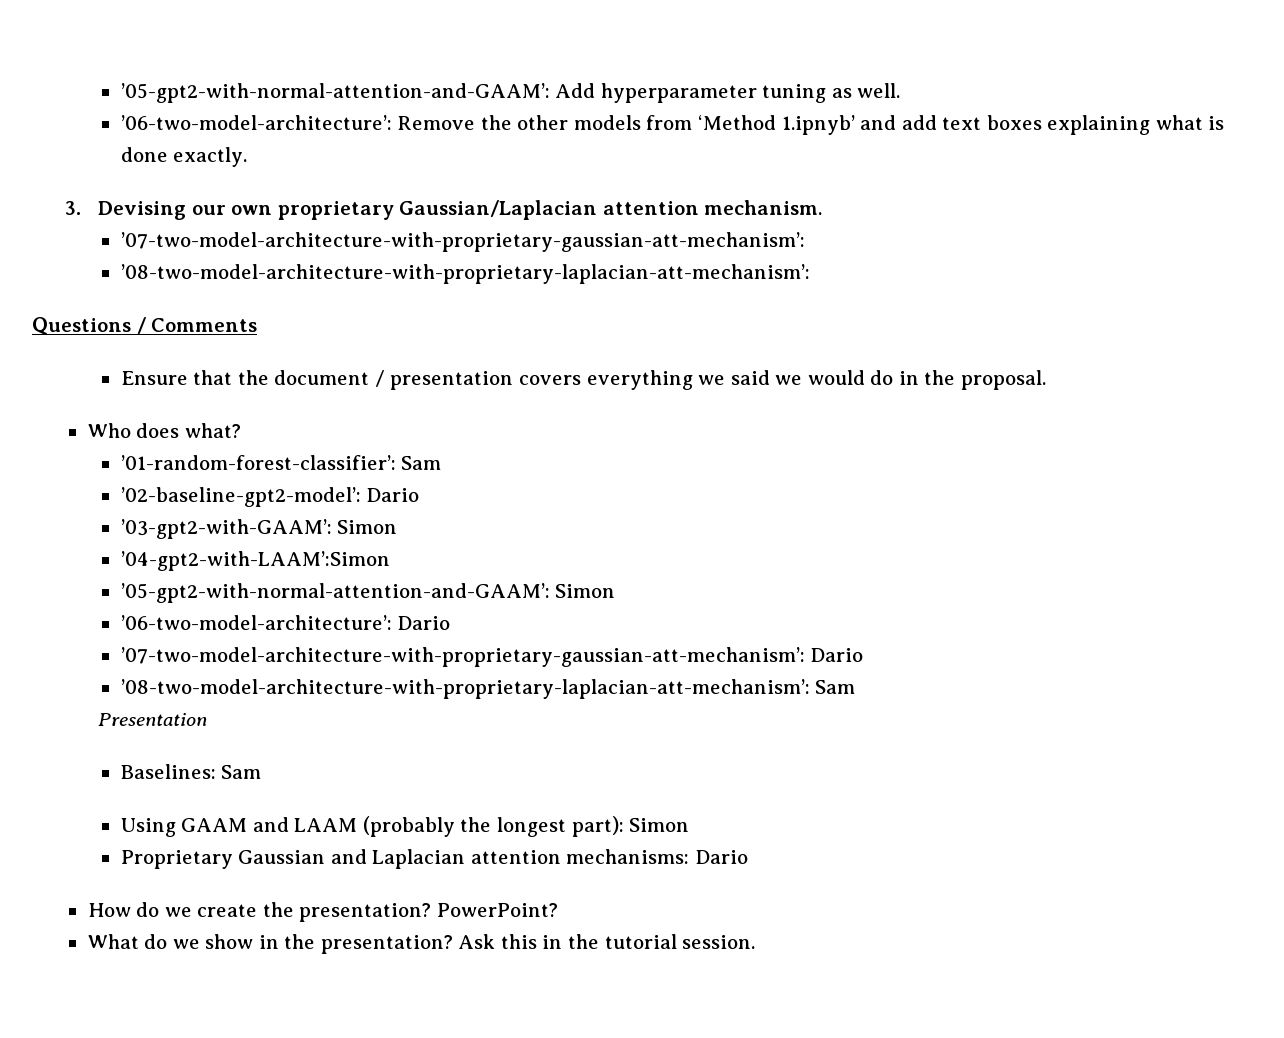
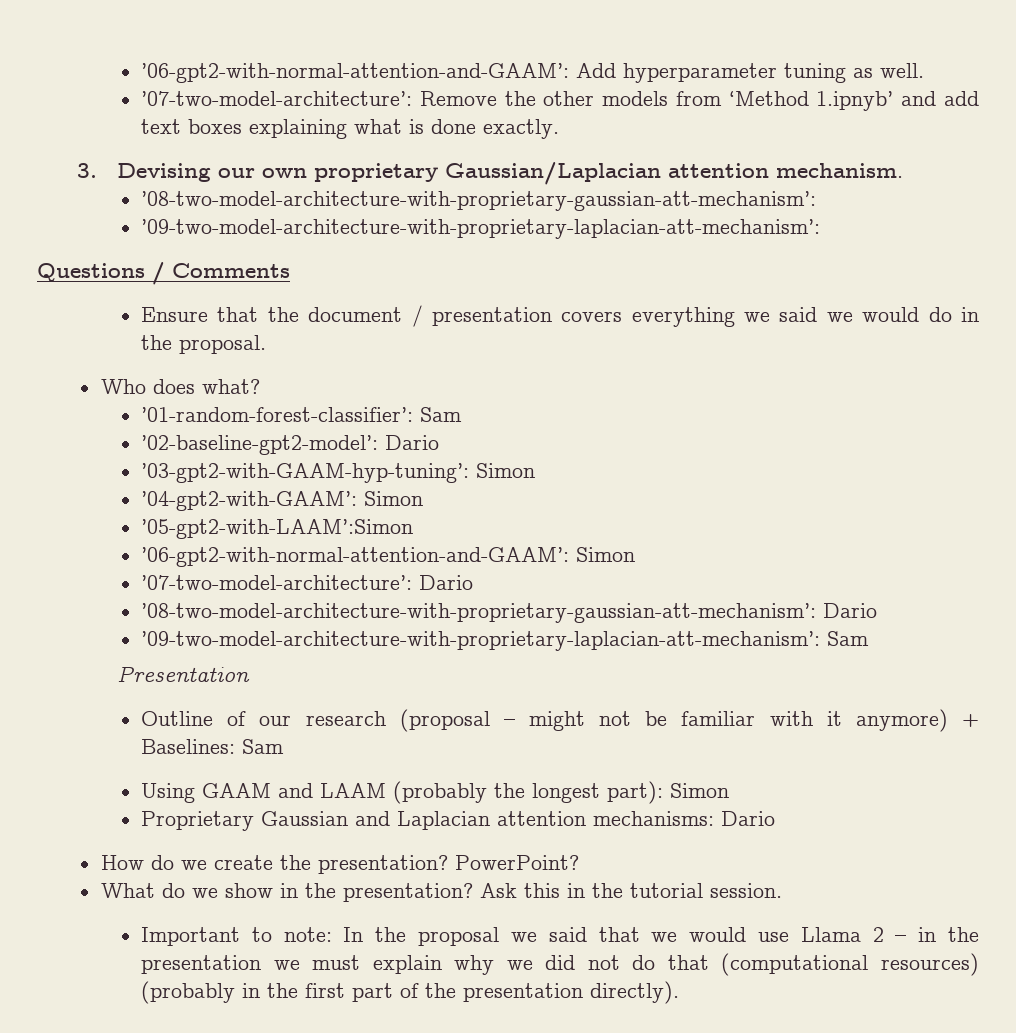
[120,83,550,103] ’05-gpt2-with-normal-attention-and-GAAM’: -> [141,63,570,83] ’06-gpt2-with-normal-attention-and-GAAM’:
[120,115,392,130] ’06-two-model-architecture’: -> [141,91,413,106] ’07-two-model-architecture’:
[120,232,805,252] [120,264,810,284] ’07-two-model-architecture-with-proprietary-gaussian-att-mechanism’: // ’08-two-model-architecture-with-proprietary-laplacian-att-mechanism’: -> [141,191,817,211] [141,219,821,239] ’08-two-model-architecture-with-proprietary-gaussian-att-mechanism’: // ’09-two-model-architecture-with-proprietary-laplacian-att-mechanism’:
[120,519,398,539] [120,551,390,571] [120,583,616,603] [120,615,451,630] [120,647,864,667] [120,679,810,699] ’03-gpt2-with-GAAM’: Simon // ’04-gpt2-with-LAAM’:Simon // ’05-gpt2-with-normal-attention-and-GAAM’: Simon // ’06-two-model-architecture’: Dario // ’07-two-model-architecture-with-proprietary-gaussian-att-mechanism’: Dario // ’08-two-model-architecture-with-proprietary-laplacian-att-mechanism’: -> [141,463,536,483] [141,491,424,511] [141,519,414,539] [141,547,636,567] [141,575,474,590] [141,603,878,623] [141,631,821,651] ’03-gpt2-with-GAAM-hyp-tuning’: Simon // ’04-gpt2-with-GAAM’: Simon // ’05-gpt2-with-LAAM’:Simon // ’06-gpt2-with-normal-attention-and-GAAM’: Simon // ’07-two-model-architecture’: Dario // ’08-two-model-architecture-with-proprietary-gaussian-att-mechanism’: Dario // ’09-two-model-architecture-with-proprietary-laplacian-att-mechanism’:
(208, 719) none -> [141,709,980,732] Outline of our research (proposal – might not be familiar with it anymore) +
(756, 942) none -> [141,927,979,946] [141,953,979,976] [141,981,680,1004] // Important to note: In the proposal we said that we would use Llama 2 – in the presentation we must explain why we did not do that (computational resources) (probably in the first part of the presentation directly).

